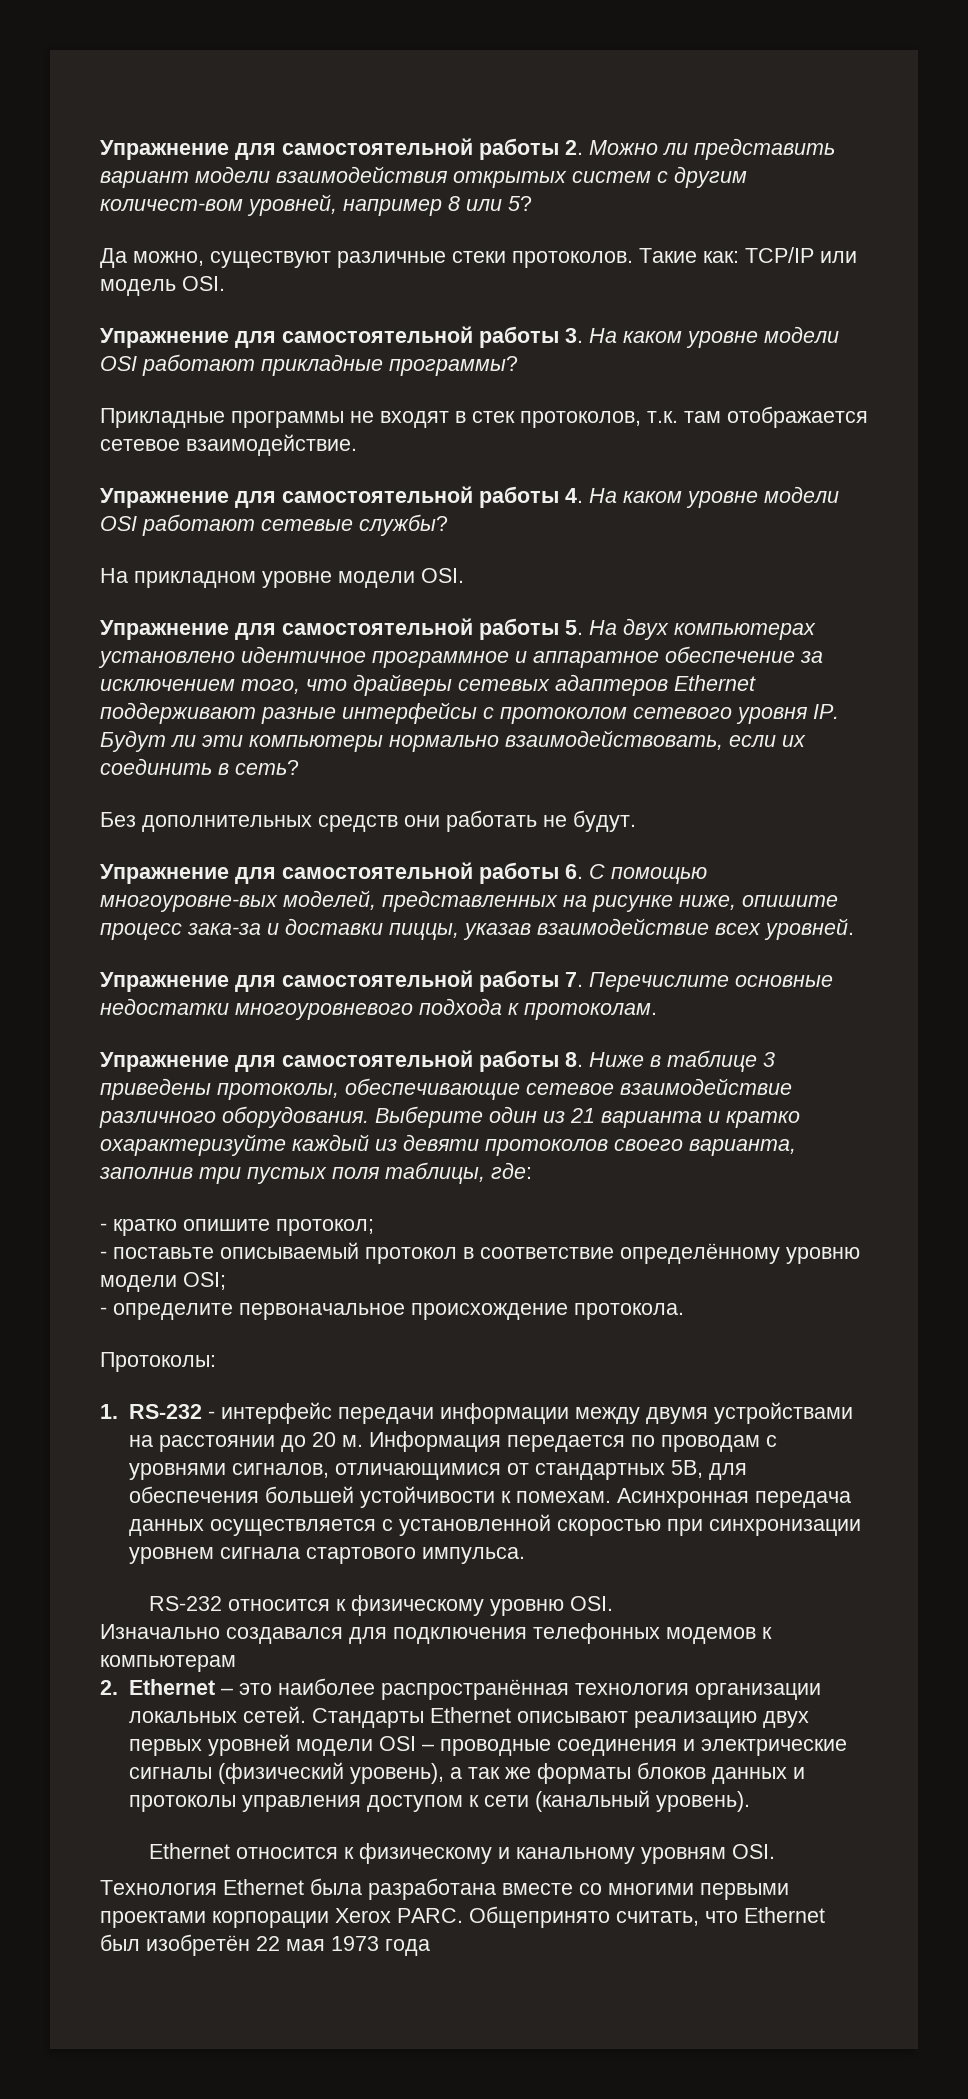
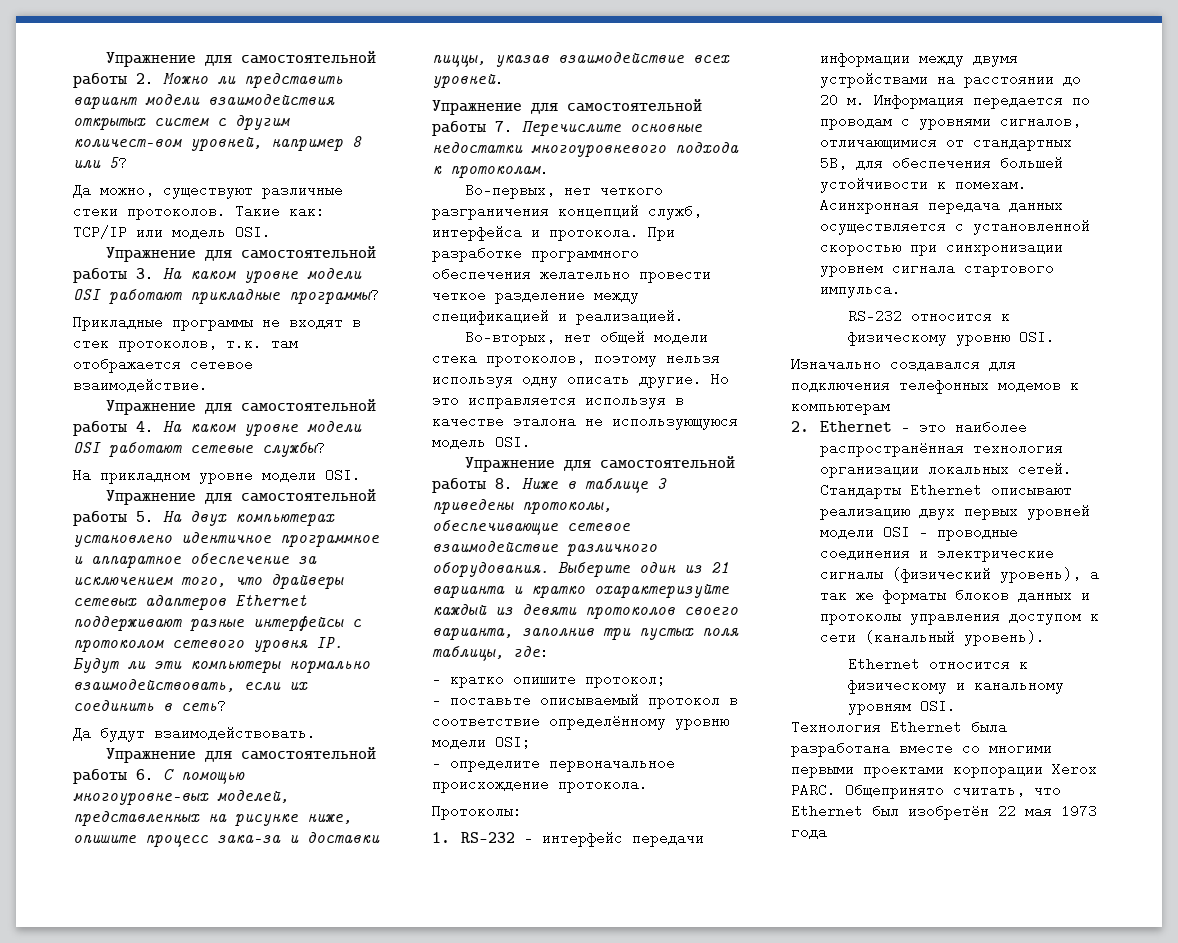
[100,810,636,832] Без дополнительных средств они работать не будут. -> [73,724,316,742] Да будут взаимодействовать.
(657, 1011) none -> [465,181,664,199] [432,202,702,220] [432,223,675,241] [432,244,639,262] [432,265,711,283] [432,286,639,304] [432,307,684,325] [465,328,709,346] [432,349,720,367] [432,370,729,388] [432,391,684,409] [432,412,738,430] [432,433,531,450] // Во-первых, нет четкого разграничения концепций служб, интерфейса и протокола. При разработке программного обеспечения желательно провести четкое разделение между спецификацией и реализацией. // Во-вторых, нет общей модели стека протоколов, поэтому нельзя используя одну описать другие. Но это исправляется используя в качестве эталона не использующуюся модель OSI.

